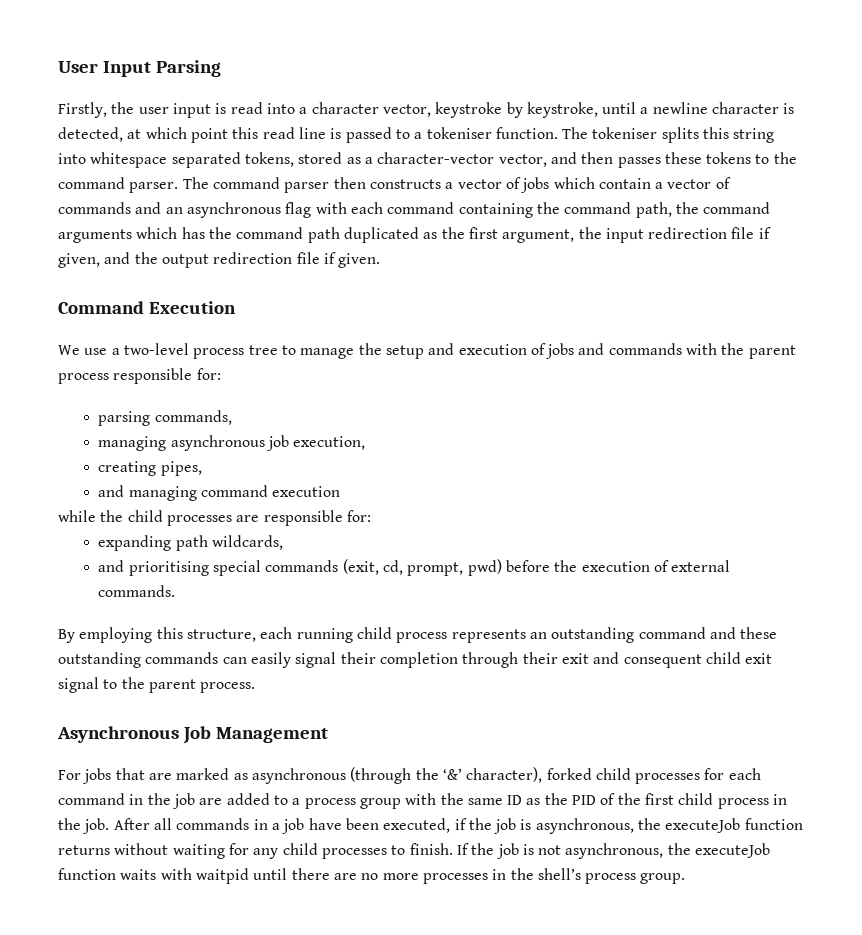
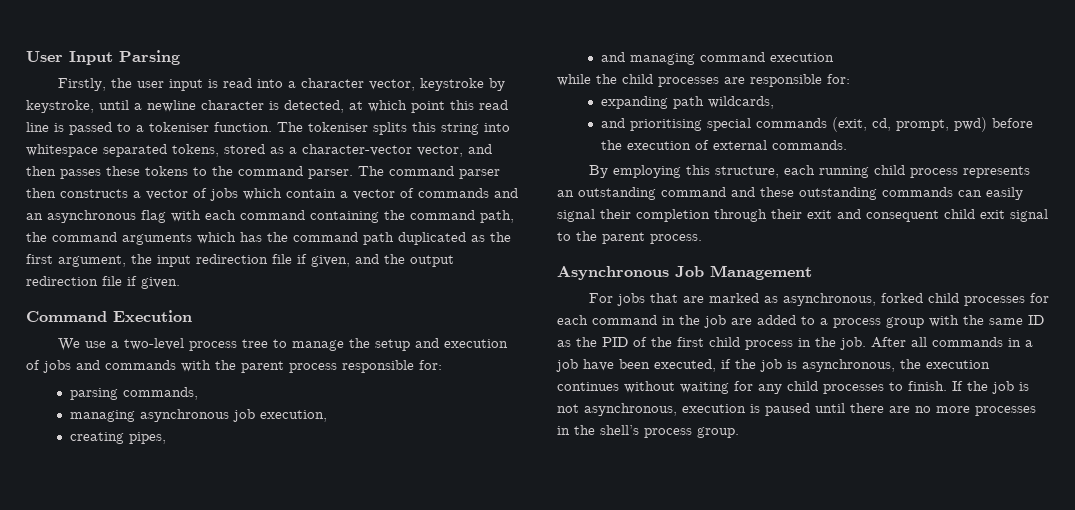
[251,767,543,784] asynchronous (through the ‘&’ character), -> [782,293,876,306] asynchronous,
[665,818,803,833] [58,845,110,855] executeJob function returns -> [926,360,990,369] [557,382,619,391] execution continues
[667,843,771,858] [58,868,249,884] the executeJob function waits with waitpid -> [682,403,810,416] execution is paused

